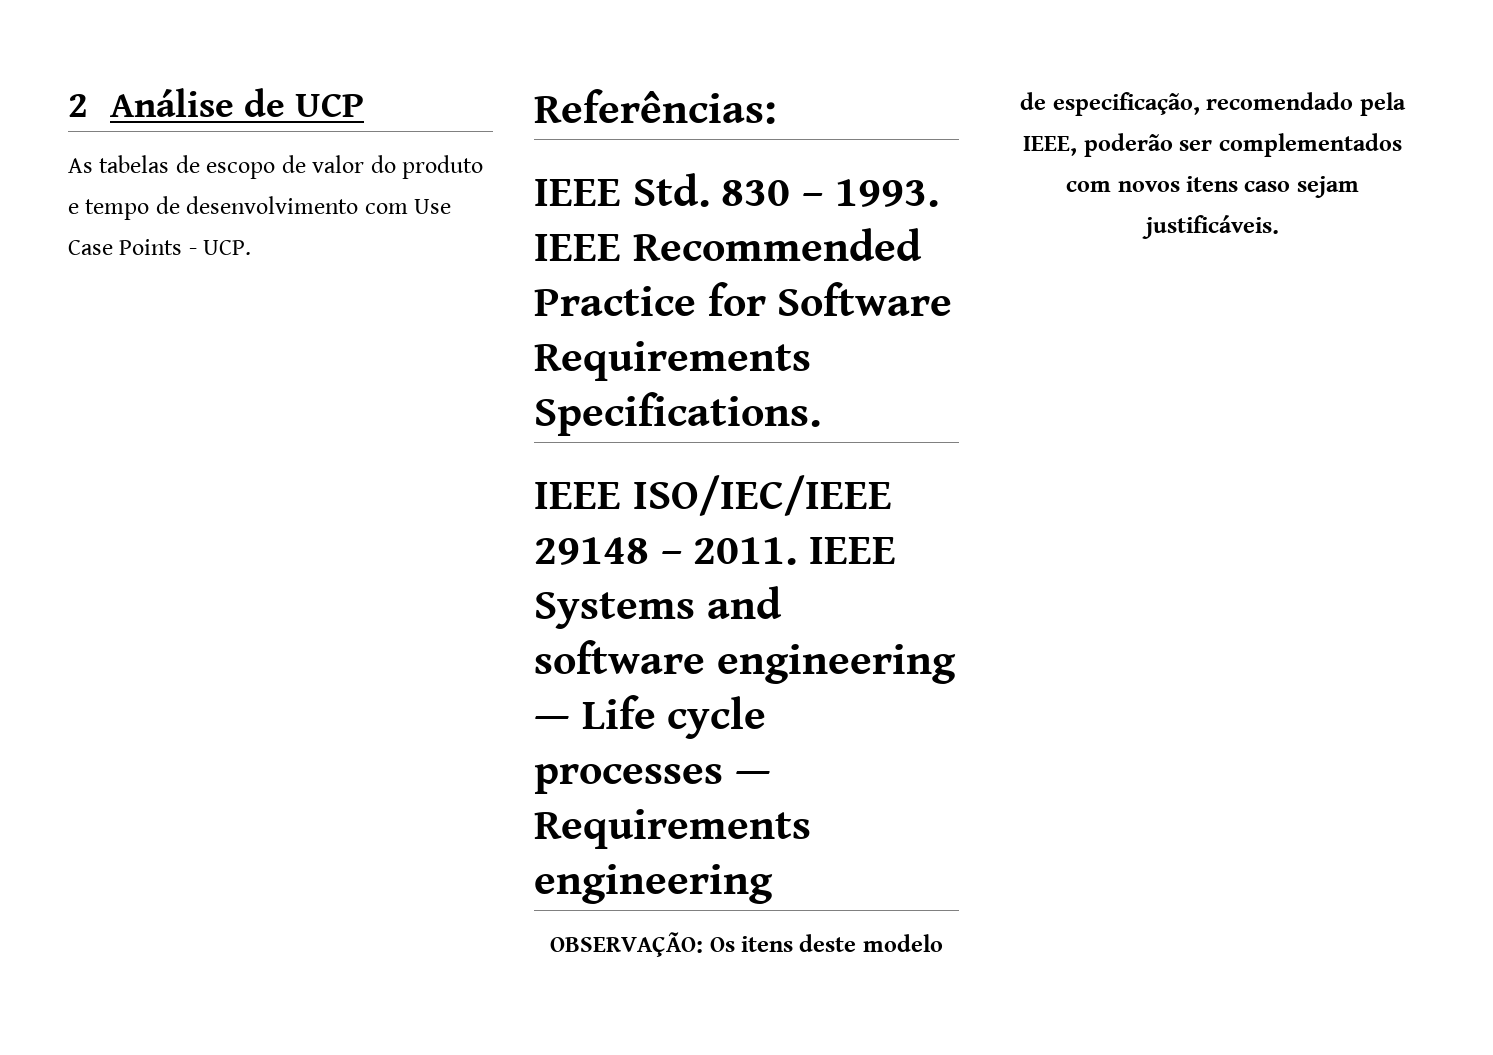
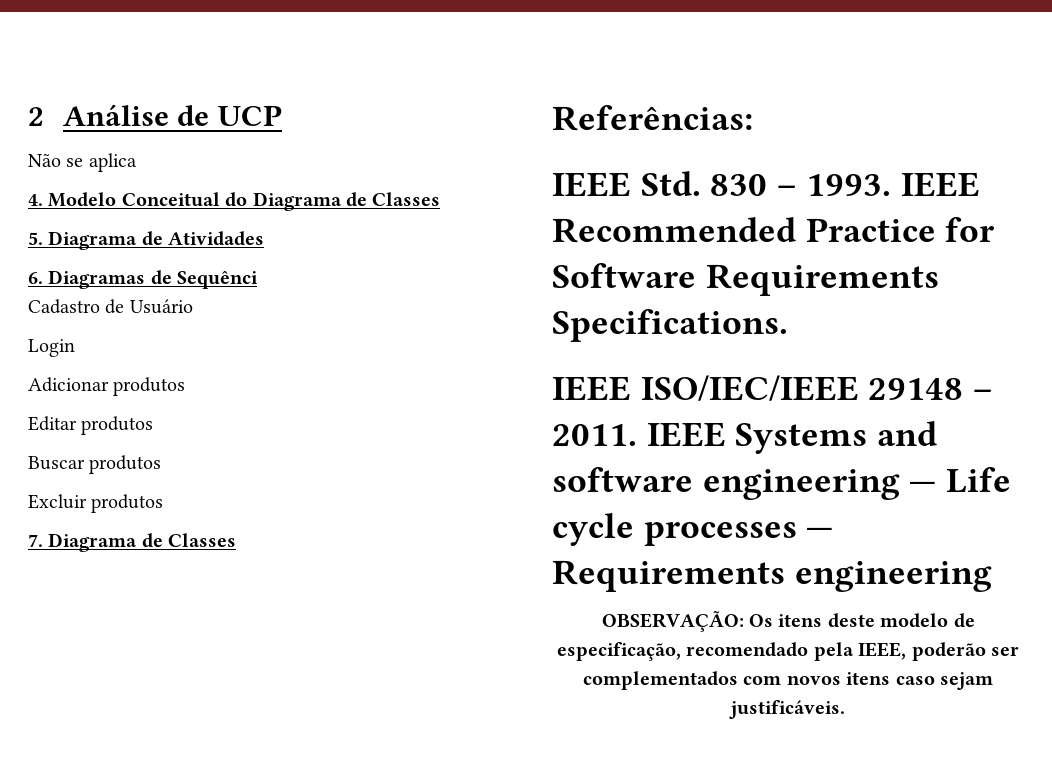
[68,155,484,179] [68,196,452,220] [68,239,252,255] As tabelas de escopo de valor do produto e tempo de desenvolvimento com Use Case Points - UCP. -> [28,153,137,172] [28,192,441,211] [28,231,265,250] [28,270,259,289] [28,299,193,314] [28,339,75,357] [28,377,186,396] [28,416,154,435] [28,455,162,474] [28,494,164,513] [28,533,237,552] Não se aplica // 4. Modelo Conceitual do Diagrama de Classes // 5. Diagrama de Atividades // 6. Diagramas de Sequênci // Cadastro de Usuário // Login // Adicionar produtos // Editar produtos // Buscar produtos // Excluir produtos // 7. Diagrama de Classes

